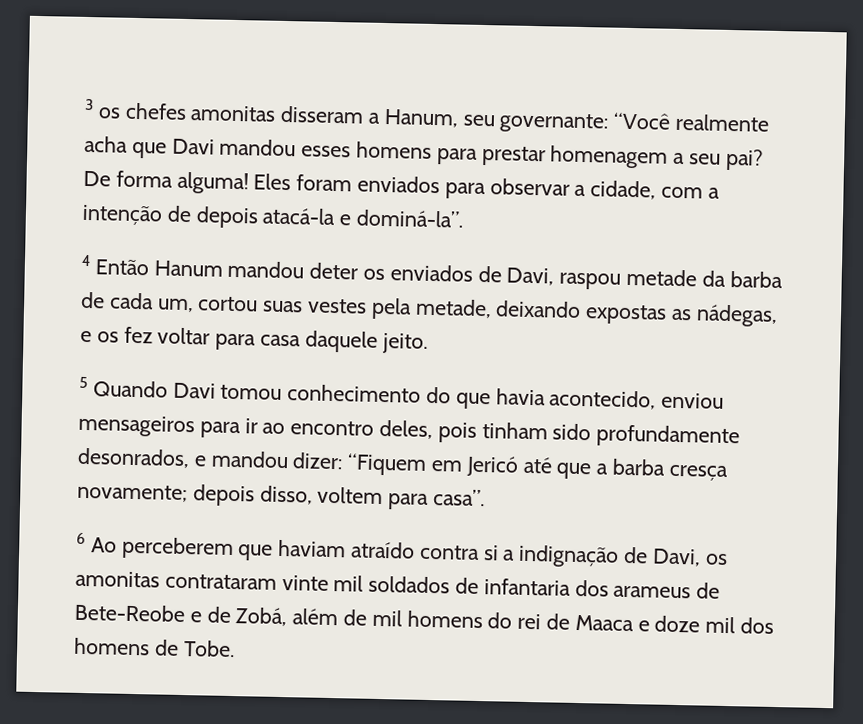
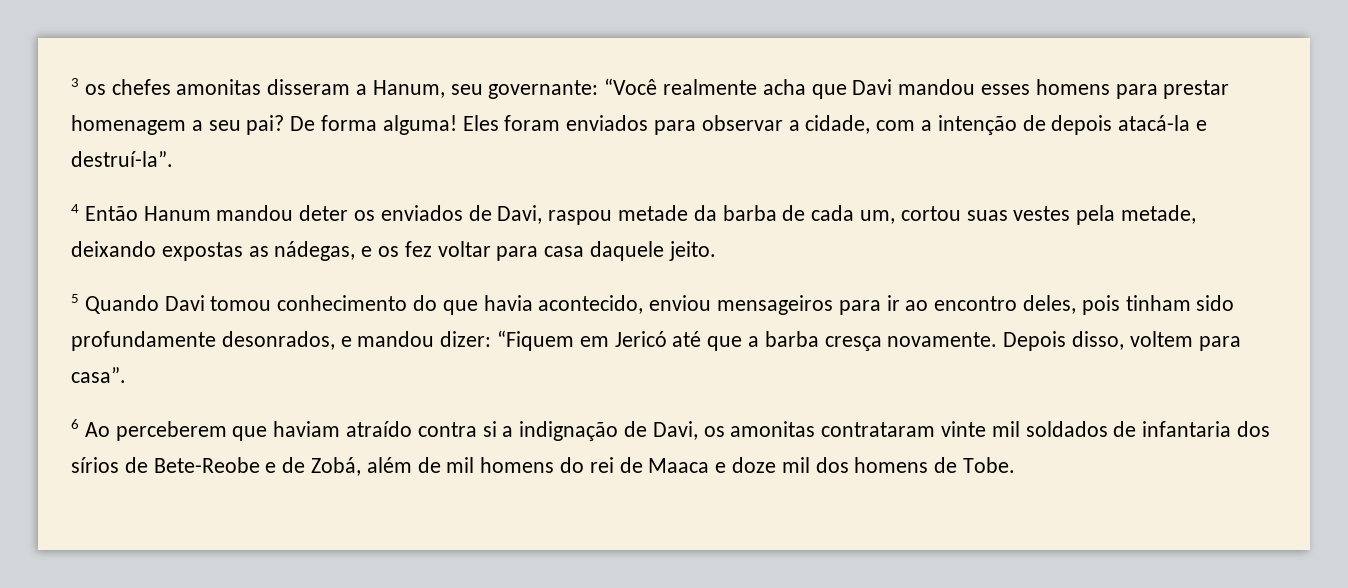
[356,209,465,228] dominá-la”. -> [71,151,173,167] destruí-la”.
[77,483,255,507] novamente; depois -> [887,331,1067,351] novamente. Depois
[613,585,692,599] arameus -> [71,457,119,473] sírios

